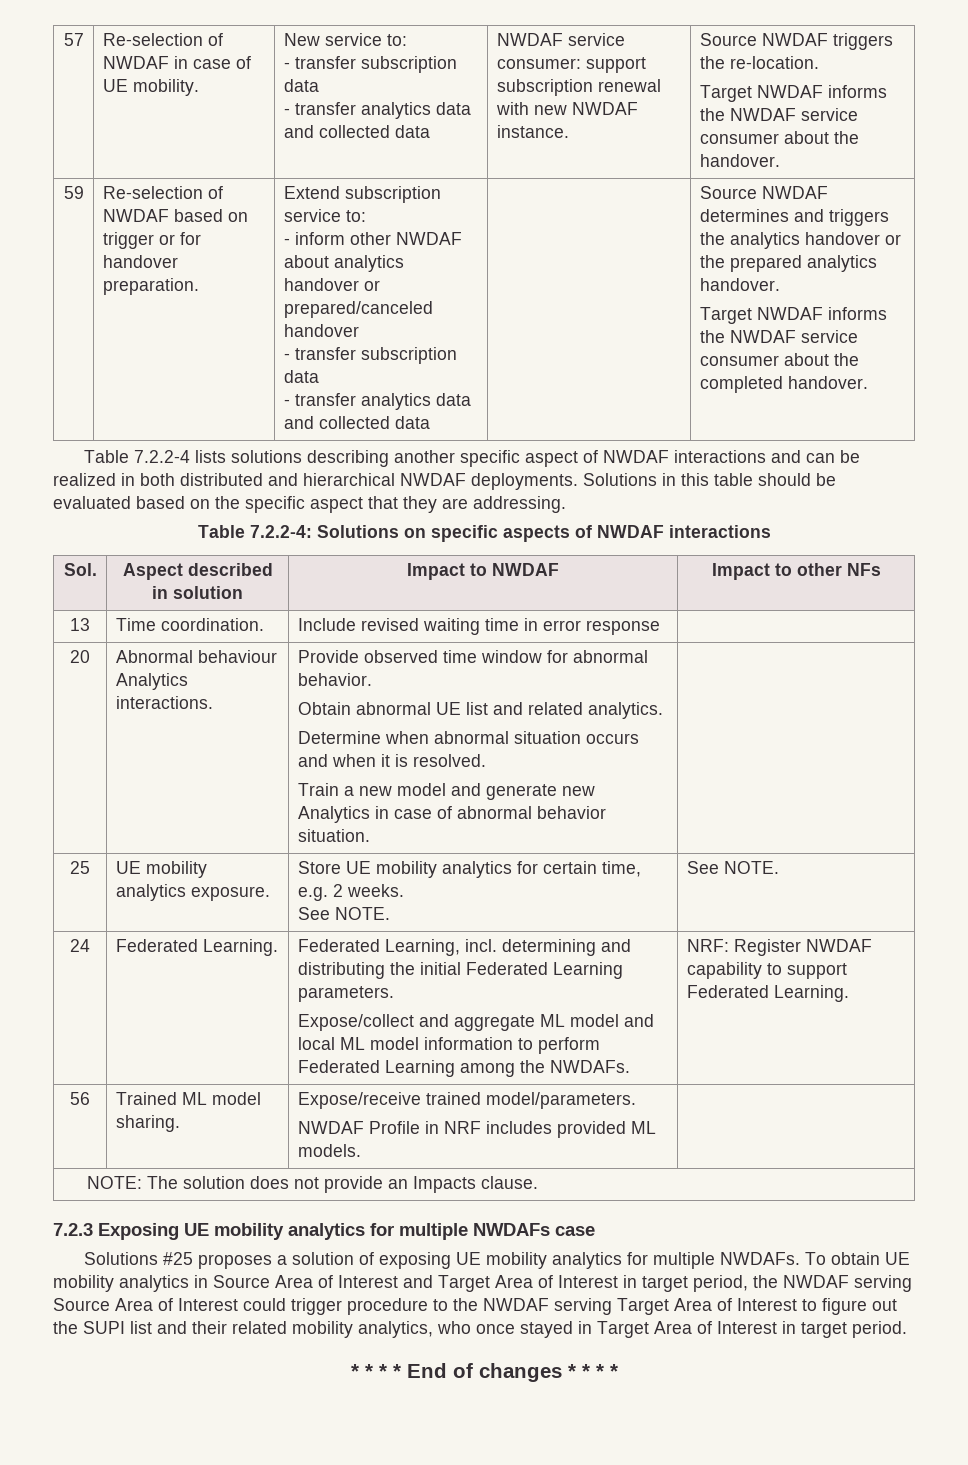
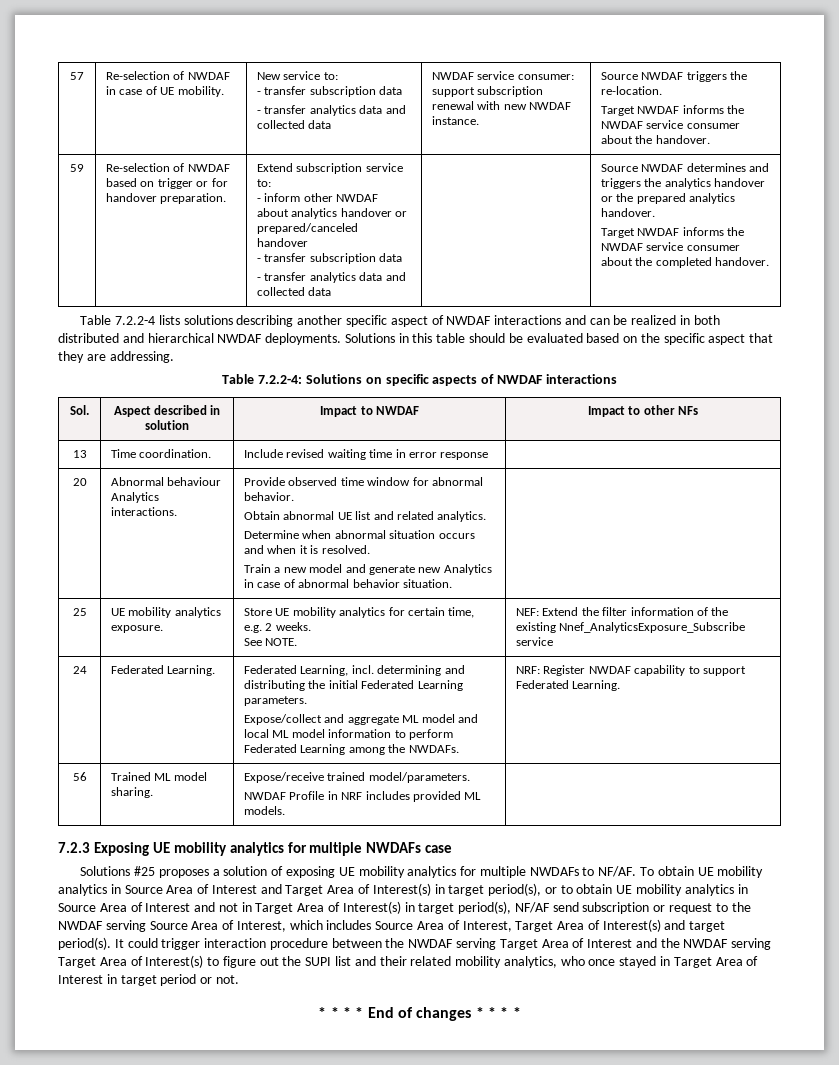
[686,861,779,874] See NOTE. -> [516,607,729,616] [516,622,746,633] [516,637,554,646] NEF: Extend the filter information of the existing Nnef_AnalyticsExposure_Subscribe service
[86,1176,538,1193] // NOTE: The solution does not provide an Impacts clause. -> (286, 810) none
[719,1252,800,1265] NWDAFs. -> [529,866,637,877] NWDAFs to NF/AF.
[558,1275,748,1292] Interest in target period, -> [372,883,748,896] [58,901,728,914] Interest(s) in target period(s), or to obtain UE mobility analytics in Source Area of Interest and not in Target Area of Interest(s) in target period(s), NF/AF send subscription or request to
[178,1298,448,1315] Interest could trigger procedure to -> [236,919,726,932] [58,937,382,950] Interest, which includes Source Area of Interest, Target Area of Interest(s) and target period(s). It could trigger interaction procedure between
(797, 1304) none -> [635,938,772,950] [58,955,204,968] and the NWDAF serving Target Area of Interest(s)
[852,1321,907,1338] period. -> [160,974,239,986] period or not.

